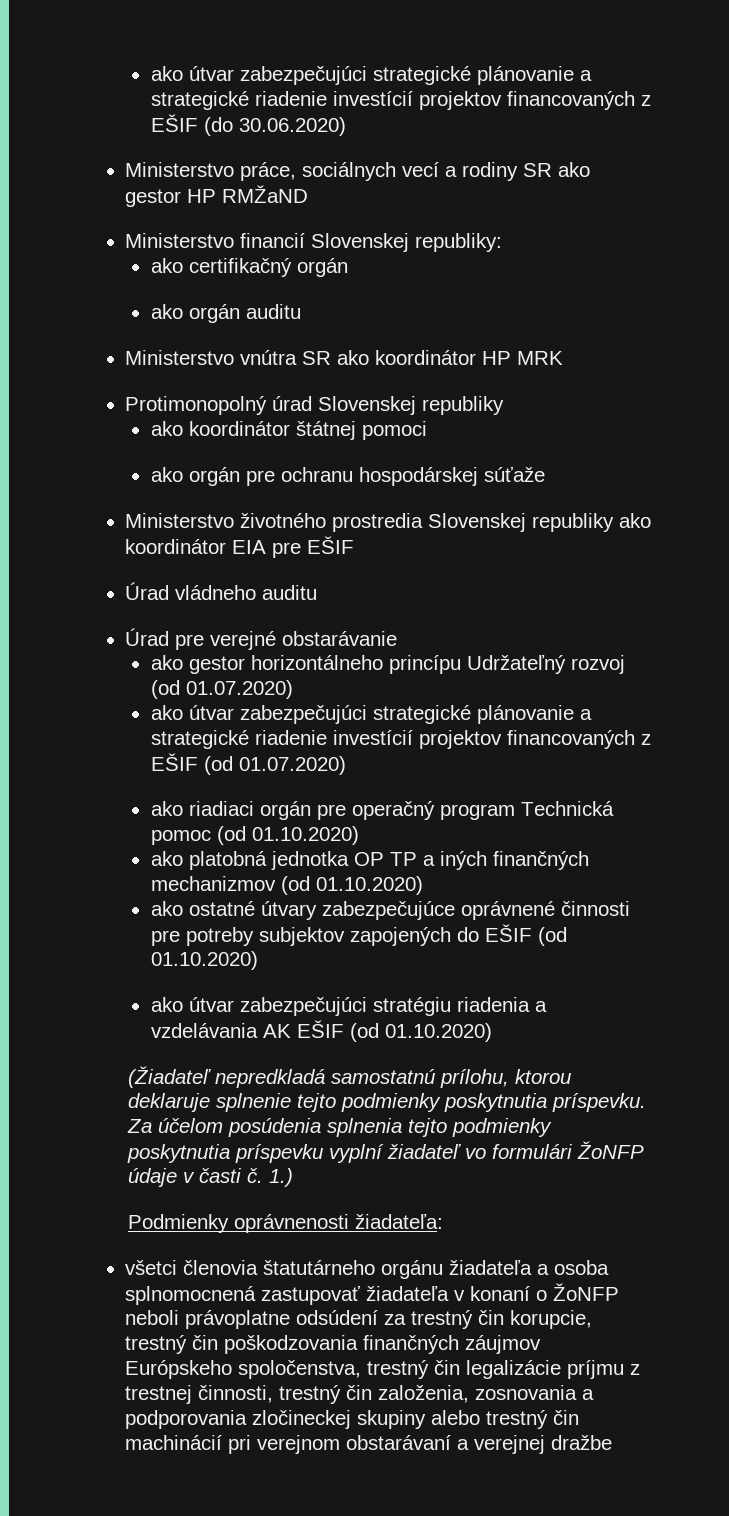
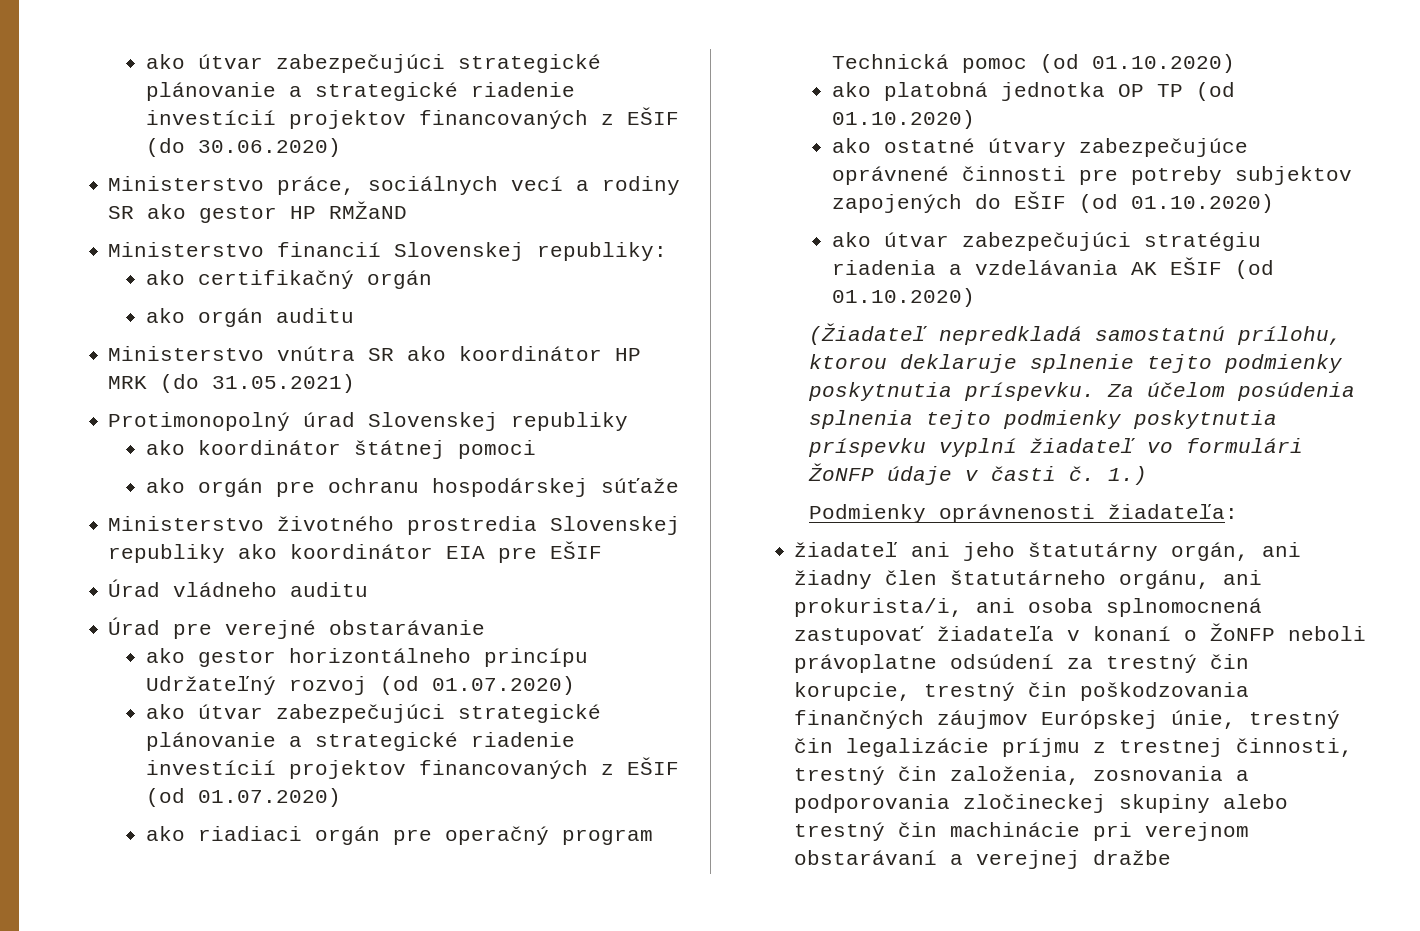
(564, 358) none -> [160,374,356,393] (do 31.05.2021)
[422,851,589,870] [150,876,276,891] a iných finančných mechanizmov -> (1183, 90) none
[125,1260,550,1279] všetci členovia štatutárneho orgánu žiadateľa a -> [794,542,1302,561] [794,570,1263,589] [794,598,1016,617] žiadateľ ani jeho štatutárny orgán, ani žiadny člen štatutárneho orgánu, ani prokurista/i, ani
[125,1360,362,1379] Európskeho spoločenstva, -> [1041,710,1237,729] Európskej únie,
[125,1435,223,1450] machinácií -> [950,822,1081,837] machinácie

